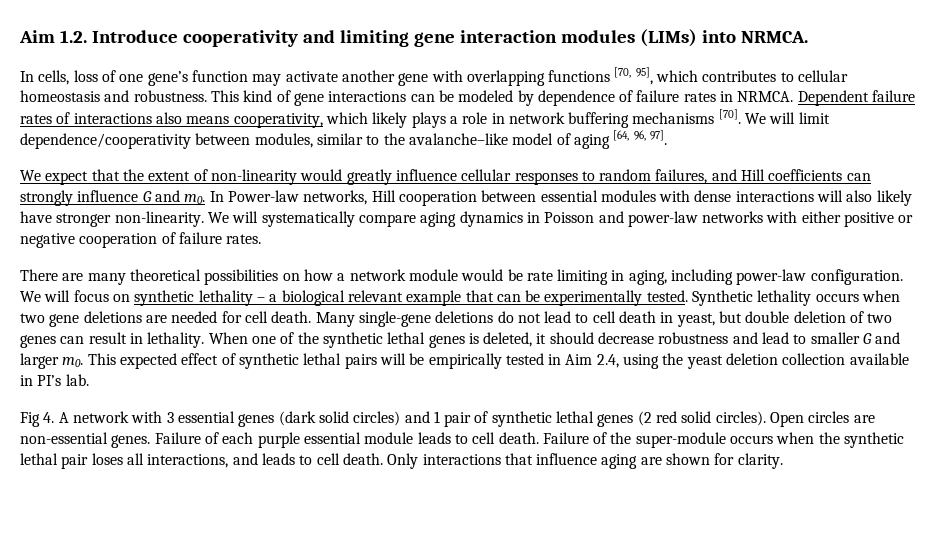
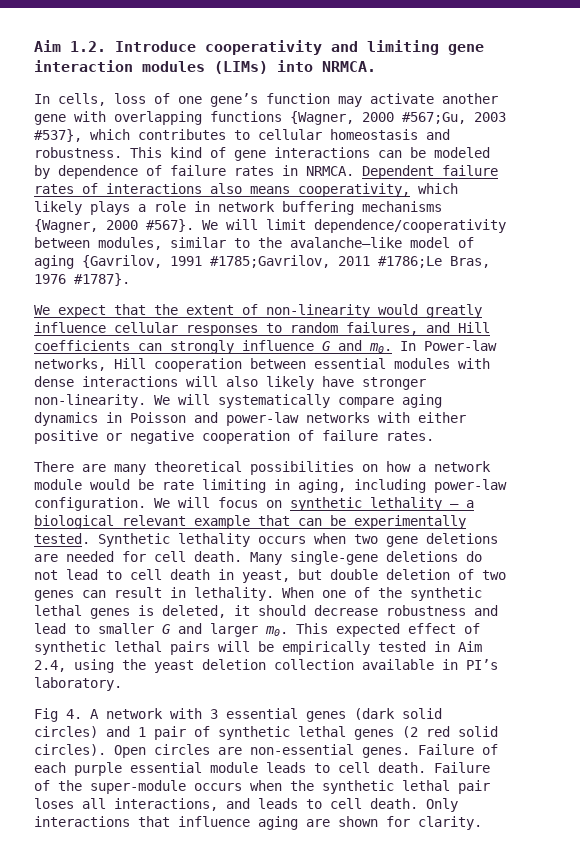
[614,67,653,85] [70, 95], -> [290,111,506,125] [34,129,82,142] {Wagner, 2000 #567;Gu, 2003 #537},
[718,109,741,124] [70]. -> [34,219,194,233] {Wagner, 2000 #567}.
[613,130,667,145] [64, 96, 97]. -> [82,255,490,268] [34,273,130,286] {Gavrilov, 1991 #1785;Gavrilov, 2011 #1786;Le Bras, 1976 #1787}.
[65,374,89,386] lab. -> [34,677,122,691] laboratory.

